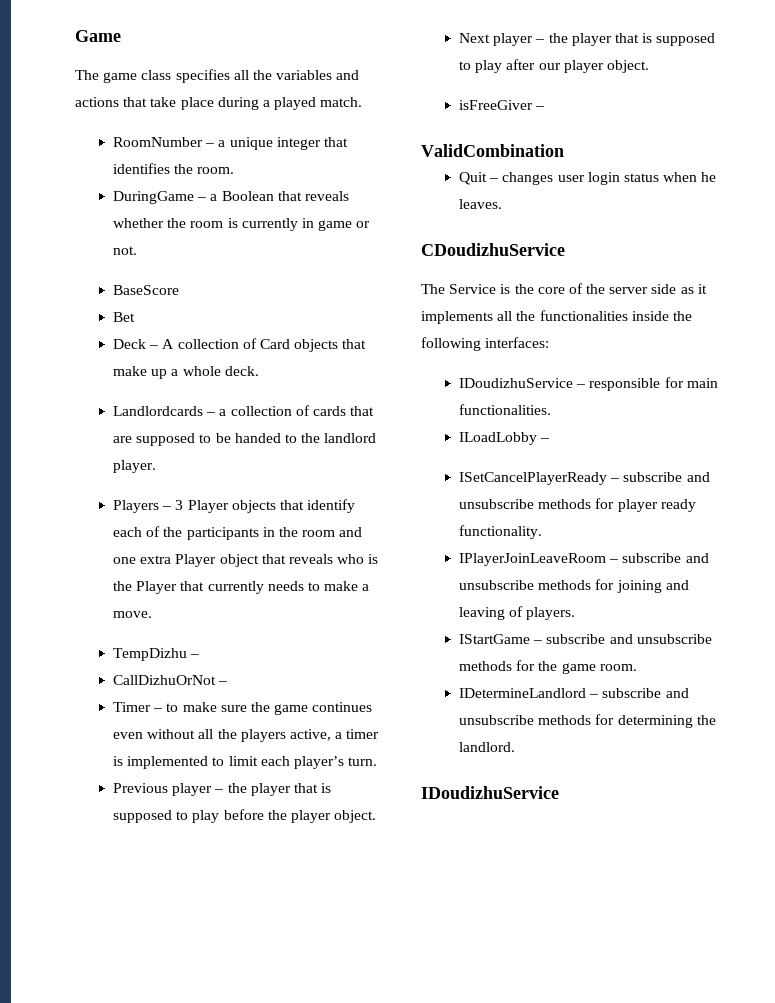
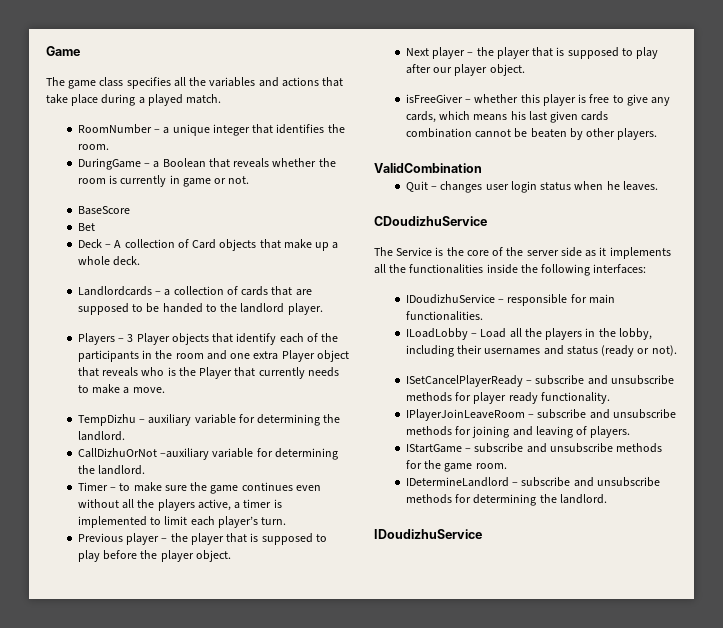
[112,675,228,685] // CallDizhuOrNot – -> [148,414,341,426] [77,431,125,441] [77,448,338,460] [77,465,146,475] auxiliary variable for determining the landlord. // CallDizhuOrNot –auxiliary variable for determining the landlord.
(545, 108) none -> [474,94,671,106] [405,111,609,123] [405,128,658,140] whether this player is free to give any cards, which means his last given cards combination cannot be beaten by other players.
(550, 440) none -> [480,328,652,340] [405,345,677,357] Load all the players in the lobby, including their usernames and status (ready or not).

